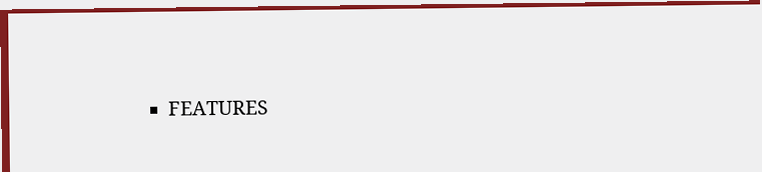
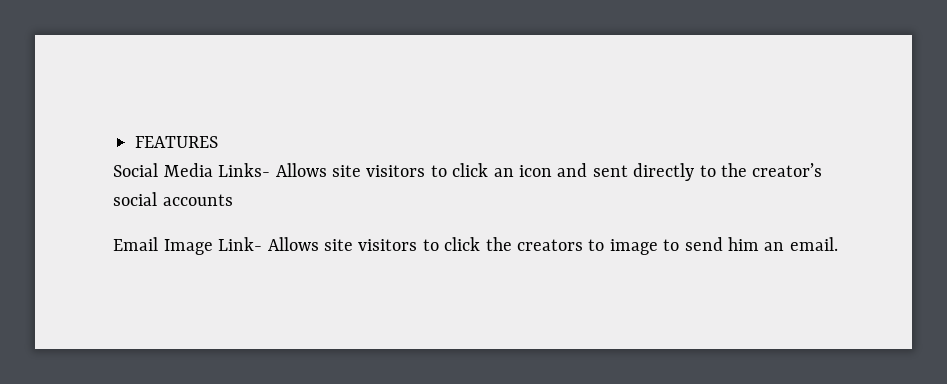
(269, 108) none -> [113,163,823,181] [113,192,233,206] [113,237,838,255] // Social Media Links- Allows site visitors to click an icon and sent directly to the creator’s social accounts // Email Image Link- Allows site visitors to click the creators to image to send him an email.

